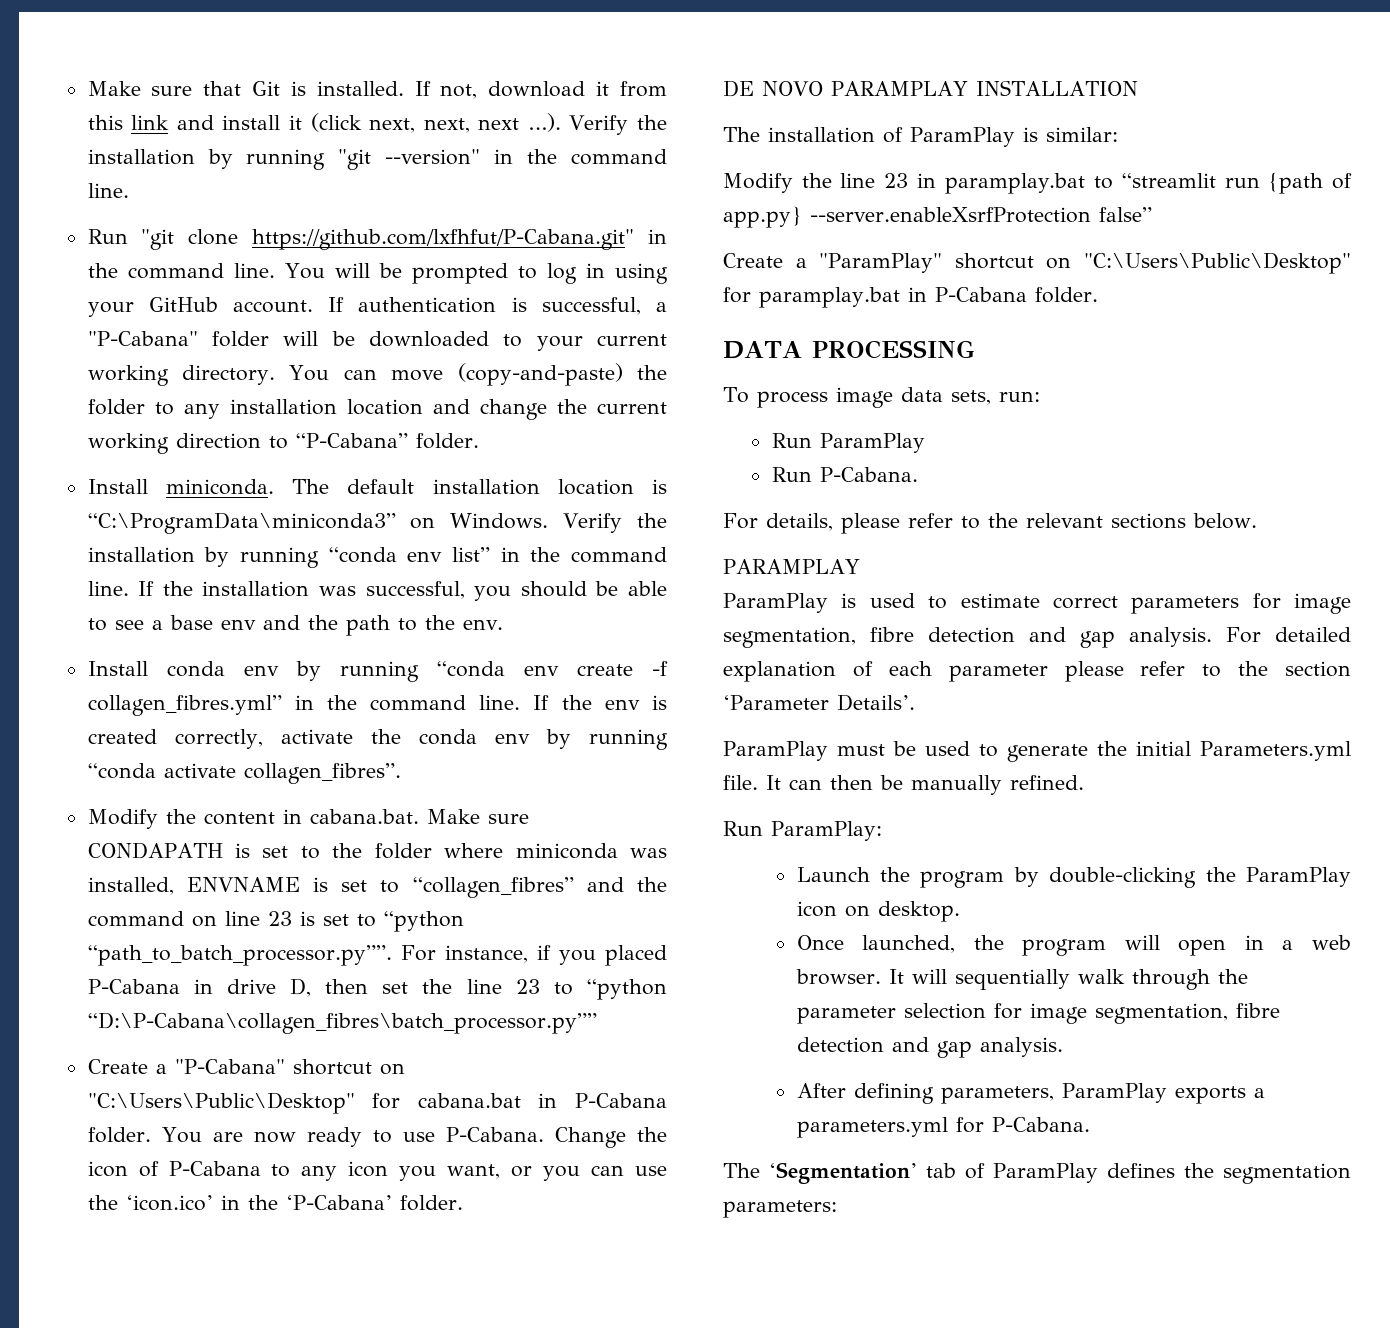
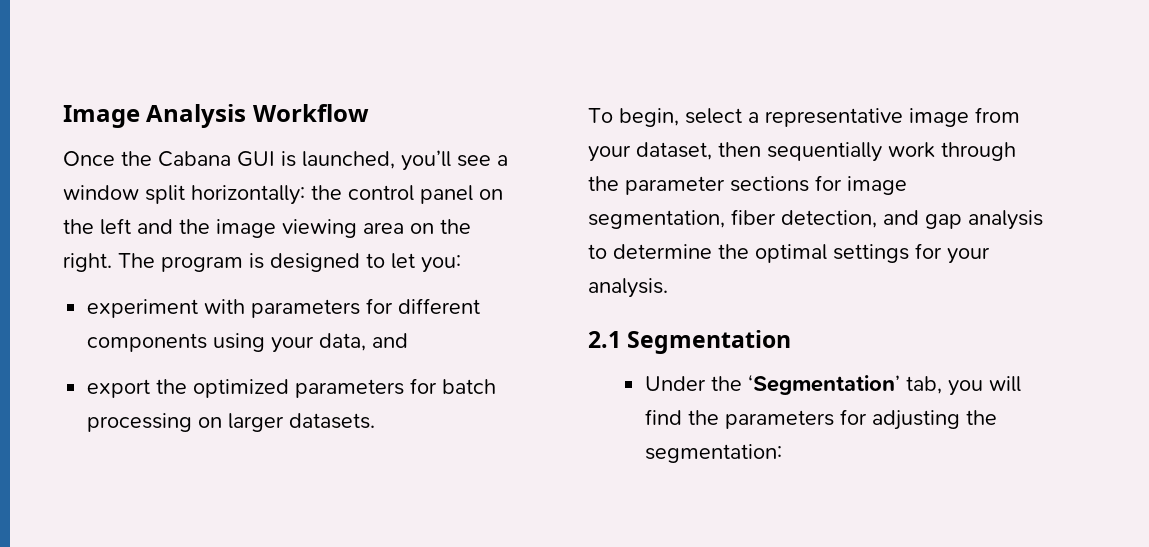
[87,81,667,99] [87,113,667,135] [87,149,667,170] [87,183,129,198] [87,229,667,250] [87,263,668,284] [87,297,668,317] [87,331,667,351] [87,363,667,386] [87,399,667,420] [87,433,479,454] [87,479,667,495] [87,512,667,534] [87,547,667,568] [87,581,667,601] [87,615,503,636] [87,661,668,682] [87,695,667,716] [87,729,668,750] [87,763,401,784] [87,809,529,829] [87,842,667,859] [87,877,667,898] [87,911,464,932] [87,945,668,966] [87,978,667,1000] [87,1012,597,1034] [87,1059,405,1075] [87,1092,667,1114] [87,1127,667,1148] [87,1161,667,1181] [87,1195,463,1211] [723,80,1138,97] [723,127,1118,147] [723,172,1352,194] [723,206,1152,228] [723,252,1351,274] [723,287,1098,308] [723,340,975,359] [723,387,1040,408] [771,433,925,453] [771,467,918,482] [723,513,1257,534] [723,559,860,574] [723,593,1351,614] [723,627,1351,648] [723,661,1351,682] [723,694,915,711] [723,741,1352,762] [723,775,1084,795] [723,821,882,841] [796,867,1352,888] [796,901,960,922] [796,935,1351,956] [795,969,1248,990] [796,1003,1280,1024] [796,1037,1063,1058] [796,1083,1265,1104] [796,1117,1090,1138] [723,1162,1351,1184] [723,1200,837,1218] Make sure that Git is installed. If not, download it from this link and install it (click next, next, next …). Verify the installation by running "git --version" in the command line. // Run "git clone https://github.com/lxfhfut/P-Cabana.git" in the command line. You will be prompted to log in using your GitHub account. If authentication is successful, a "P-Cabana" folder will be downloaded to your current working directory. You can move (copy-and-paste) the folder to any installation location and change the current working direction to “P-Cabana” folder. // Install miniconda. The default installation location is “C:\ProgramData\miniconda3” on Windows. Verify the installation by running “conda env list” in the command line. If the installation was successful, you should be able to see a base env and the path to the env. // Install conda env by running “conda env create -f collagen_fibres.yml” in the command line. If the env is created correctly, activate the conda env by running “conda activate collagen_fibres”. // Modify the content in cabana.bat. Make sure CONDAPATH is set to the folder where miniconda was installed, ENVNAME is set to “collagen_fibres” and the command on line 23 is set to “python “path_to_batch_processor.py””. For instance, if you placed P-Cabana in drive D, then set the line 23 to “python “D:\P-Cabana\collagen_fibres\batch_processor.py”” // Create a "P-Cabana" shortcut on "C:\Users\Public\Desktop" for cabana.bat in P-Cabana folder. You are now ready to use P-Cabana. Change the icon of P-Cabana to any icon you want, or you can use the ‘icon.ico’ in the ‘P-Cabana’ folder. // DE NOVO PARAMPLAY INSTALLATION // The installation of ParamPlay is similar: // Modify the line 23 in paramplay.bat to “streamlit run {path of app.py} --server.enableXsrfProtection false” // Create a "ParamPlay" shortcut on "C:\Users\Public\Desktop" for paramplay.bat in P-Cabana folder. // DATA PROCESSING // To process image data sets, run: // Run ParamPlay // Run P-Cabana. // For details, please refer to the relevant sections below. // PARAMPLAY // ParamPlay is used to estimate correct parameters for image segmentation, fibre detection and gap analysis. For detailed explanation of each parameter please refer to the section ‘Parameter Details’. // ParamPlay must be used to generate the initial Parameters.yml file. It can then be manually refined. // Run ParamPlay: // Launch the program by double-clicking the ParamPlay icon on desktop. // Once launched, the program will open in a web browser. It will sequentially walk through the parameter selection for image segmentation, fibre detection and gap analysis. // After defining parameters, ParamPlay exports a parameters.yml for P-Cabana. // The ‘Segmentation’ tab of ParamPlay defines the segmentation parameters: -> [63,104,369,128] [63,150,508,171] [63,185,503,205] [63,218,471,238] [63,253,461,273] [87,298,481,318] [87,333,409,353] [87,378,497,398] [87,413,376,432] [588,107,1020,127] [588,142,1016,162] [588,175,907,195] [588,209,1043,230] [588,243,990,264] [588,278,668,298] [588,330,792,354] [644,374,1021,396] [644,409,997,430] [644,444,782,463] Image Analysis Workflow // Once the Cabana GUI is launched, you’ll see a window split horizontally: the control panel on the left and the image viewing area on the right. The program is designed to let you: // experiment with parameters for different components using your data, and // export the optimized parameters for batch processing on larger datasets. // To begin, select a representative image from your dataset, then sequentially work through the parameter sections for image segmentation, fiber detection, and gap analysis to determine the optimal settings for your analysis. // 2.1 Segmentation // Under the ‘Segmentation’ tab, you will find the parameters for adjusting the segmentation:

